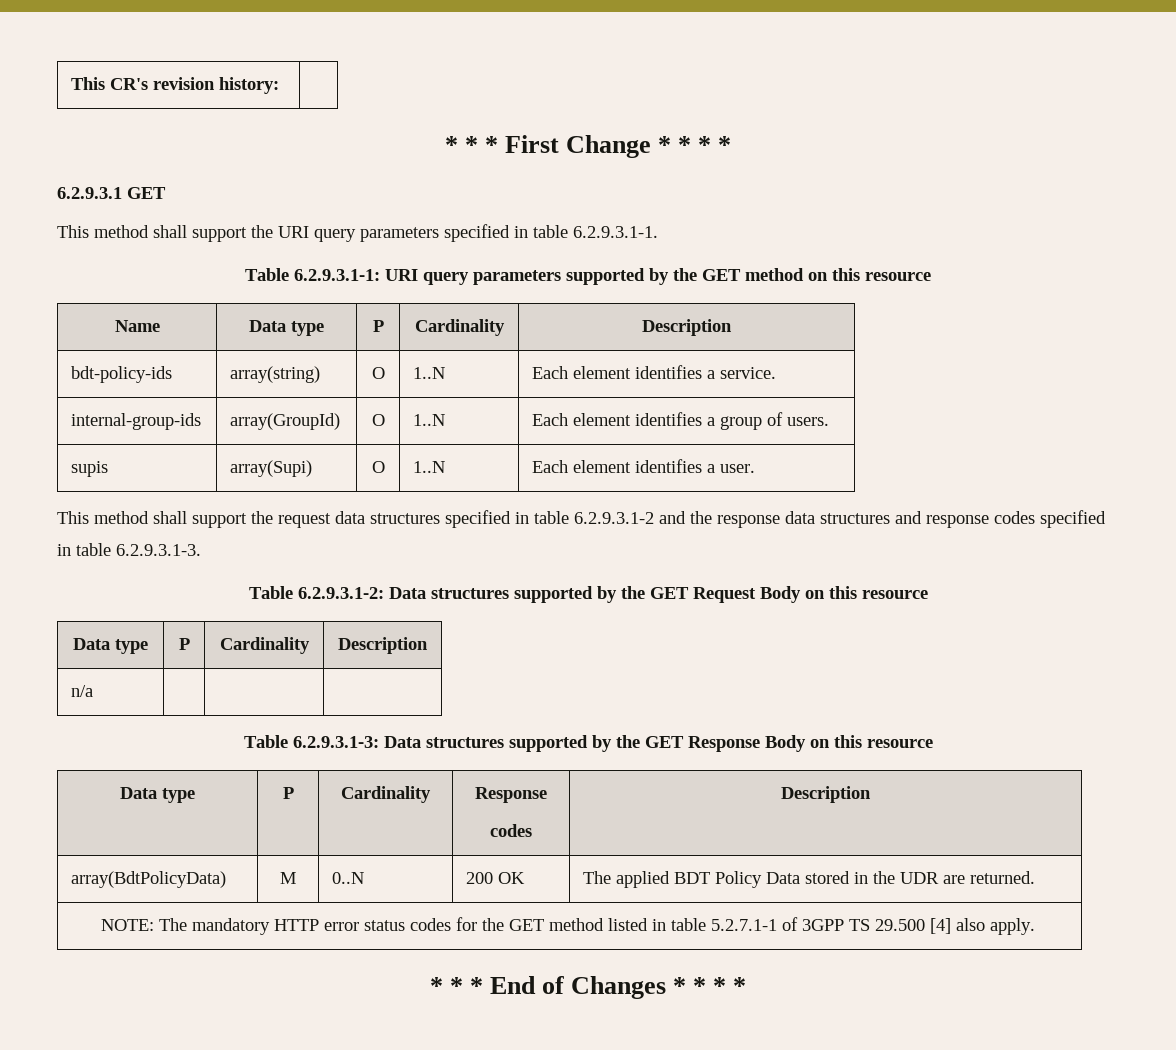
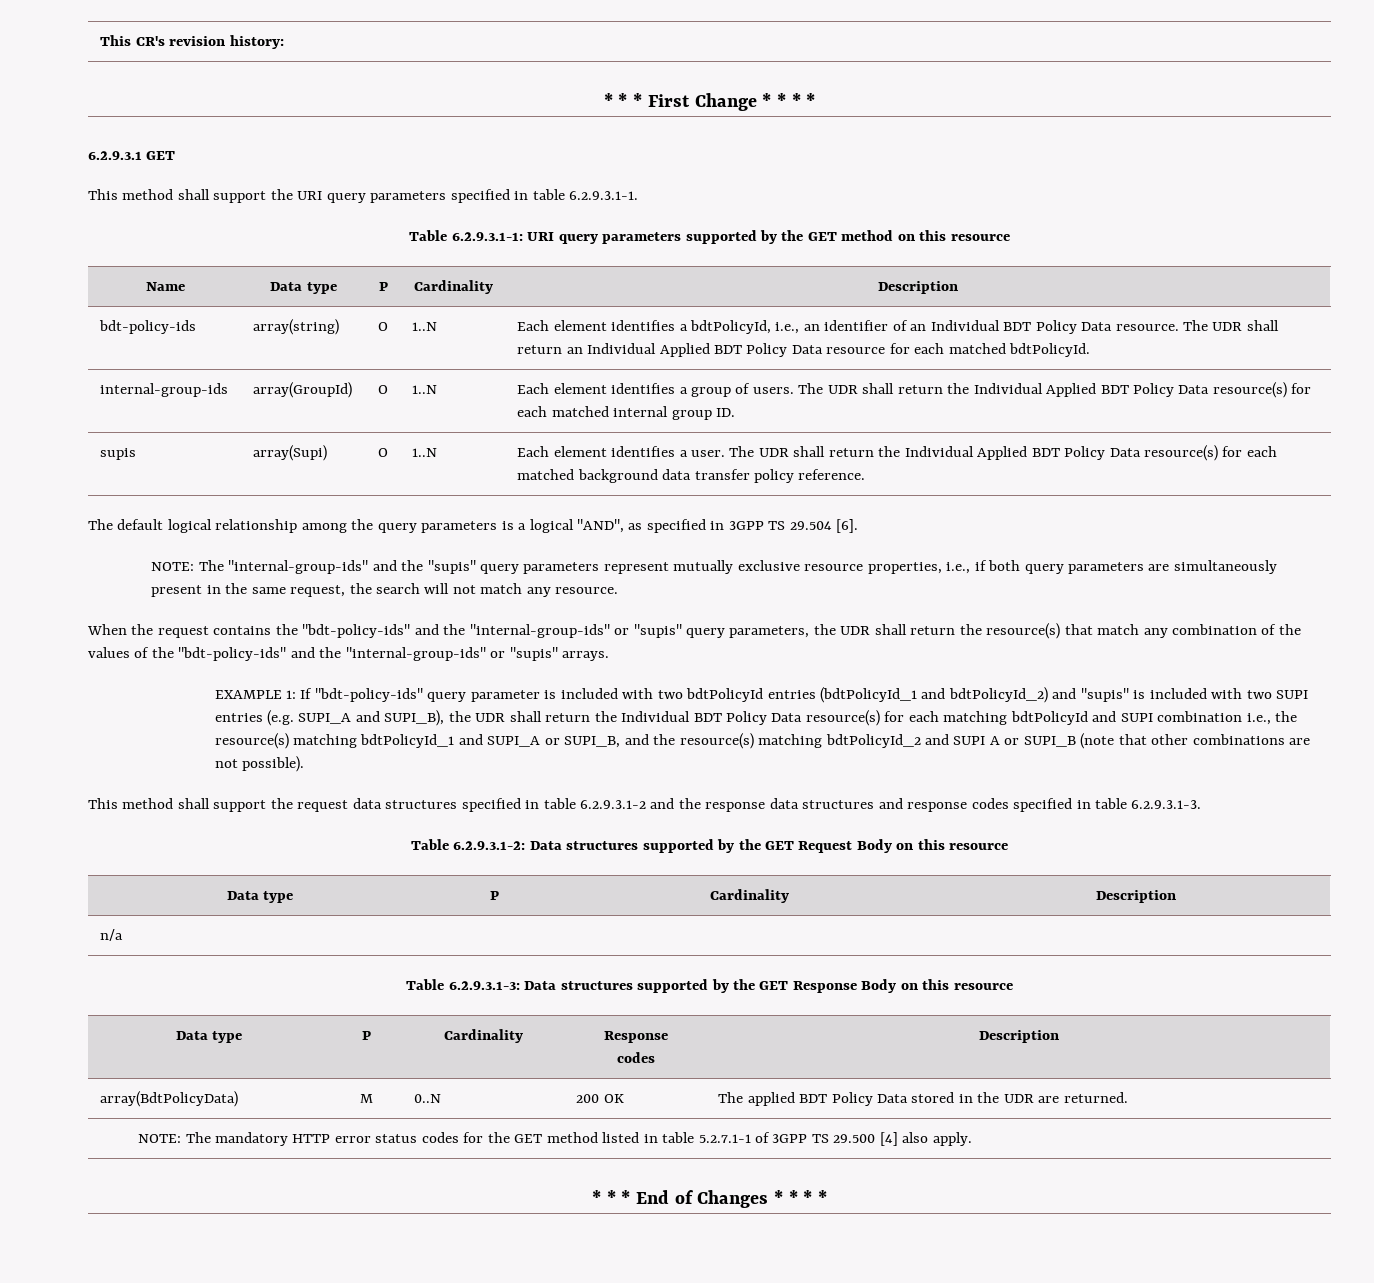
[720,367,777,379] service. -> [689,320,1279,334] [517,343,1091,357] bdtPolicyId, i.e., an identifier of an Individual BDT Policy Data resource. The UDR shall return an Individual Applied BDT Policy Data resource for each matched bdtPolicyId.
(830, 421) none -> [798,382,1312,398] [517,406,735,420] The UDR shall return the Individual Applied BDT Policy Data resource(s) for each matched internal group ID.
(756, 468) none -> [729,445,1277,461] [517,469,866,483] [88,519,859,533] [151,560,1277,574] [151,583,619,597] [87,623,1301,639] [88,647,610,661] [214,687,1309,703] [214,710,1298,726] [214,733,1311,749] [214,756,305,772] The UDR shall return the Individual Applied BDT Policy Data resource(s) for each matched background data transfer policy reference. // The default logical relationship among the query parameters is a logical "AND", as specified in 3GPP TS 29.504 [6]. // NOTE: The "internal-group-ids" and the "supis" query parameters represent mutually exclusive resource properties, i.e., if both query parameters are simultaneously present in the same request, the search will not match any resource. // When the request contains the "bdt-policy-ids" and the "internal-group-ids" or "supis" query parameters, the UDR shall return the resource(s) that match any combination of the values of the "bdt-policy-ids" and the "internal-group-ids" or "supis" arrays. // EXAMPLE 1: If "bdt-policy-ids" query parameter is included with two bdtPolicyId entries (bdtPolicyId_1 and bdtPolicyId_2) and "supis" is included with two SUPI entries (e.g. SUPI_A and SUPI_B), the UDR shall return the Individual BDT Policy Data resource(s) for each matching bdtPolicyId and SUPI combination i.e., the resource(s) matching bdtPolicyId_1 and SUPI_A or SUPI_B, and the resource(s) matching bdtPolicyId_2 and SUPI A or SUPI_B (note that other combinations are not possible).

